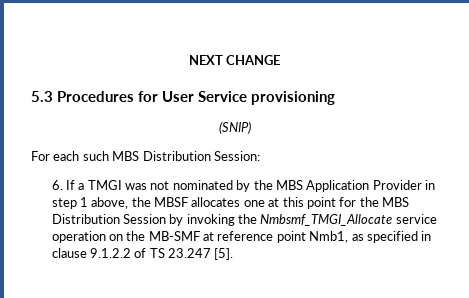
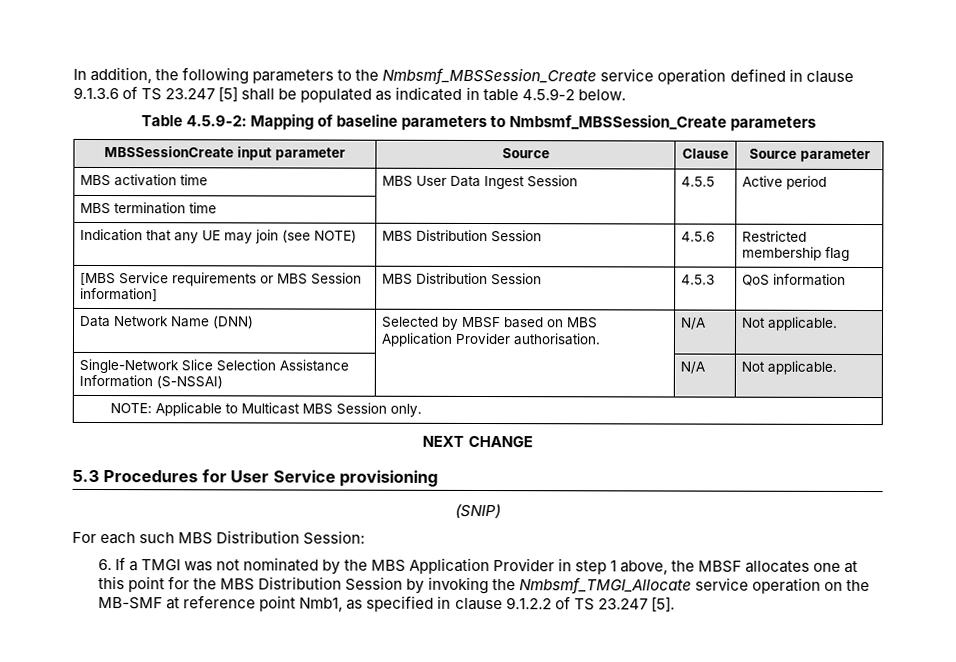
(188, 60) none -> [73,66,854,86] [73,86,626,103] [140,113,817,131] [104,146,346,161] [501,148,550,159] [682,148,729,159] [748,148,871,163] [79,174,208,187] [381,175,578,190] [680,176,715,187] [741,175,827,190] [79,202,217,215] [79,228,357,244] [381,229,542,243] [680,231,715,242] [741,230,807,242] [741,246,850,261] [79,272,362,287] [79,287,158,302] [381,272,542,286] [680,274,715,285] [741,273,846,286] [79,315,254,329] [381,316,598,330] [380,332,600,347] [680,317,706,330] [741,316,838,331] [78,358,349,374] [78,374,223,389] [679,361,705,374] [740,360,837,375] [110,402,423,417] In addition, the following parameters to the Nmbsmf_MBSSession_Create service operation defined in clause 9.1.3.6 of TS 23.247 [5] shall be populated as indicated in table 4.5.9-2 below. // Table 4.5.9-2: Mapping of baseline parameters to Nmbsmf_MBSSession_Create parameters // MBSSessionCreate input parameter | Source | Clause | Source parameter // MBS activation time | MBS User Data Ingest Session | 4.5.5 | Active period // MBS termination time | | | // Indication that any UE may join (see NOTE) | MBS Distribution Session | 4.5.6 | Restricted membership flag // [MBS Service requirements or MBS Session information] | MBS Distribution Session | 4.5.3 | QoS information // Data Network Name (DNN) | Selected by MBSF based on MBS Application Provider authorisation. | N/A | Not applicable. // Single-Network Slice Selection Assistance Information (S-NSSAI) | | N/A | Not applicable. // NOTE: Applicable to Multicast MBS Session only. //

